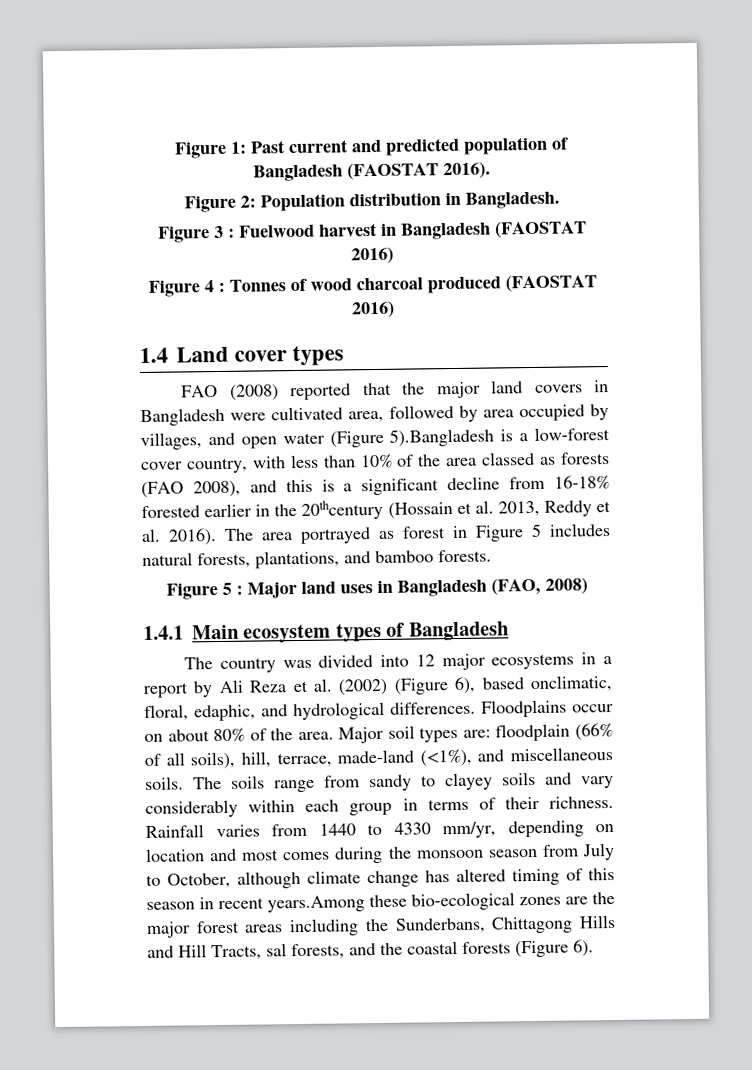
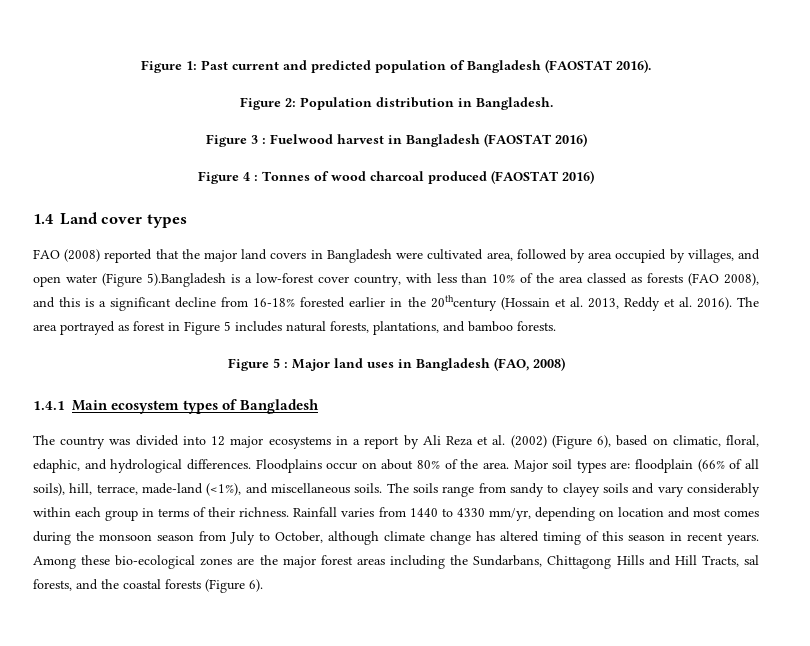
[530,675,613,693] onclimatic, -> [652,435,721,447] on climatic,
[267,895,365,913] years.Among -> [727,534,759,545] [33,556,76,569] years. Among
[394,917,486,934] Sunderbans, -> [473,555,543,567] Sundarbans,

